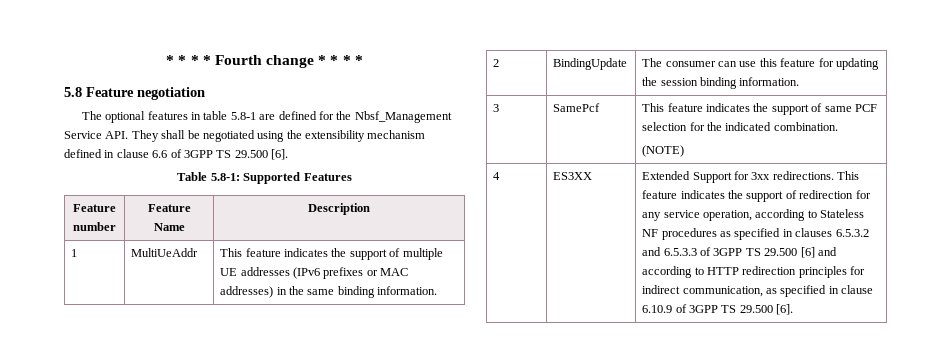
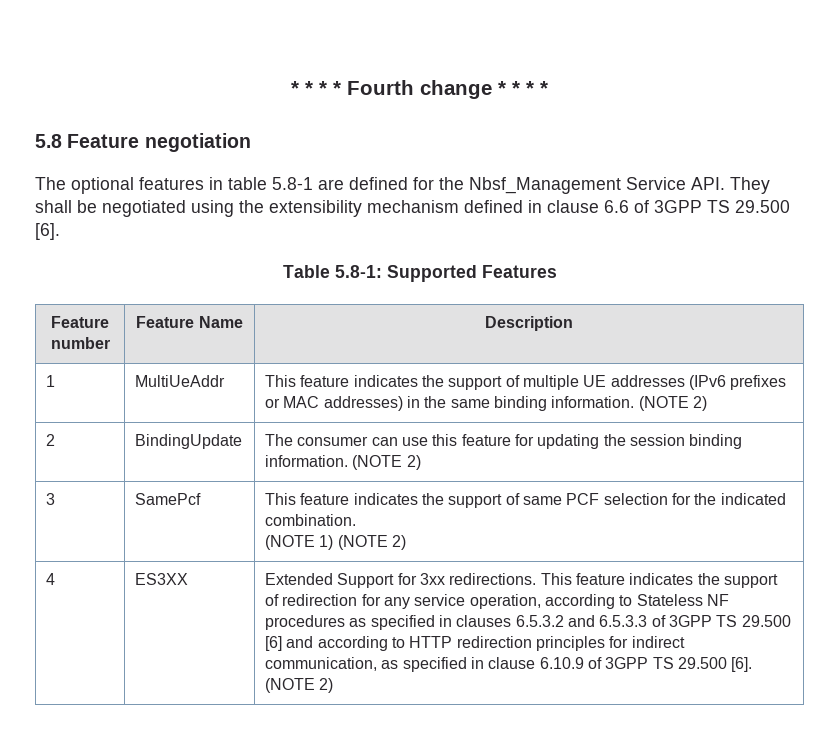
(438, 290) none -> [638,396,707,411] (NOTE 2)
(800, 81) none -> [352,455,421,470] (NOTE 2)
[642,145,685,157] (NOTE) -> [265,535,407,550] (NOTE 1) (NOTE 2)
(794, 309) none -> [265,678,334,693] (NOTE 2)

